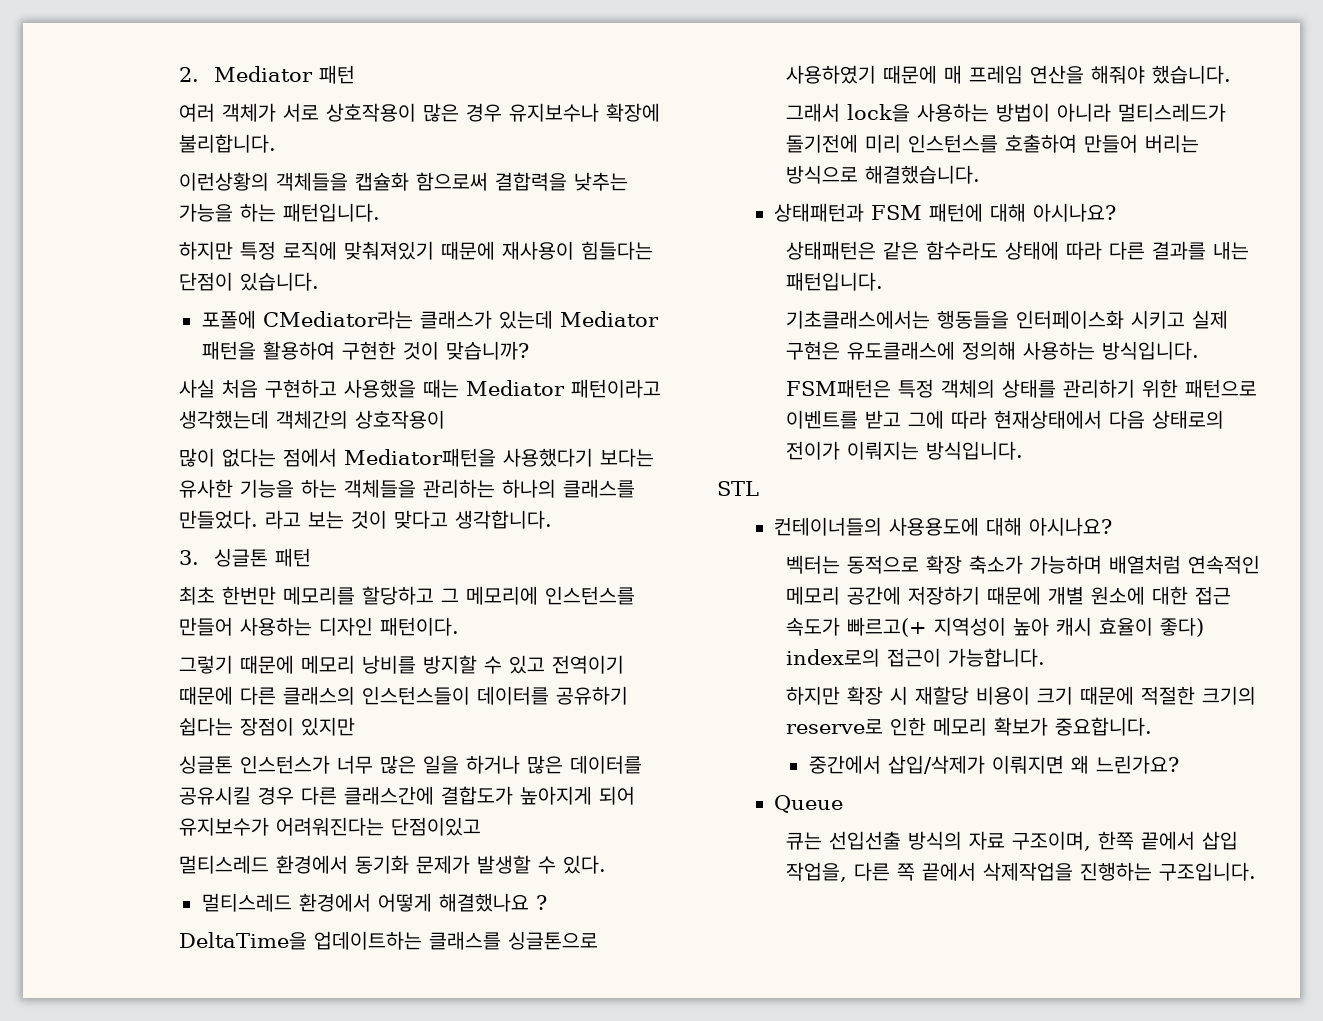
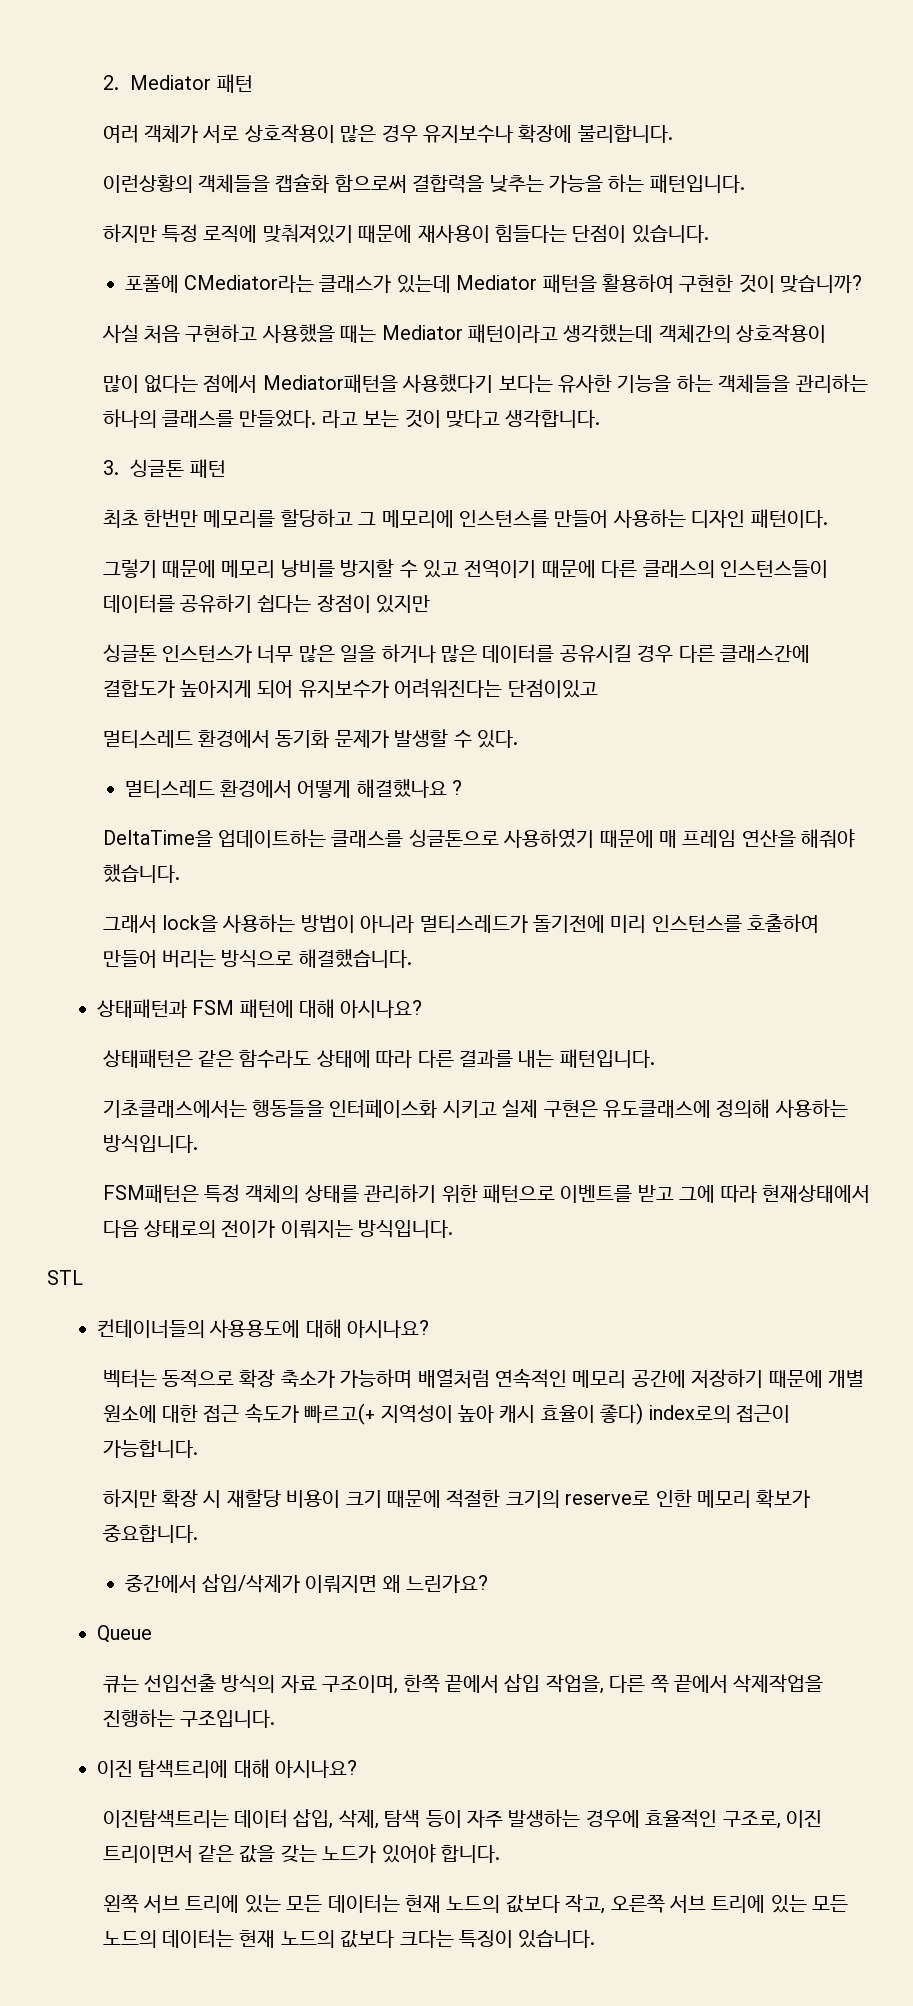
(1257, 871) none -> [96,1759,358,1778] [102,1809,823,1829] [102,1844,501,1863] [102,1894,849,1914] [102,1929,596,1948] // 이진 탐색트리에 대해 아시나요? // 이진탐색트리는 데이터 삽입, 삭제, 탐색 등이 자주 발생하는 경우에 효율적인 구조로, 이진 트리이면서 같은 값을 갖는 노드가 있어야 합니다. // 왼쪽 서브 트리에 있는 모든 데이터는 현재 노드의 값보다 작고, 오른쪽 서브 트리에 있는 모든 노드의 데이터는 현재 노드의 값보다 크다는 특징이 있습니다.

